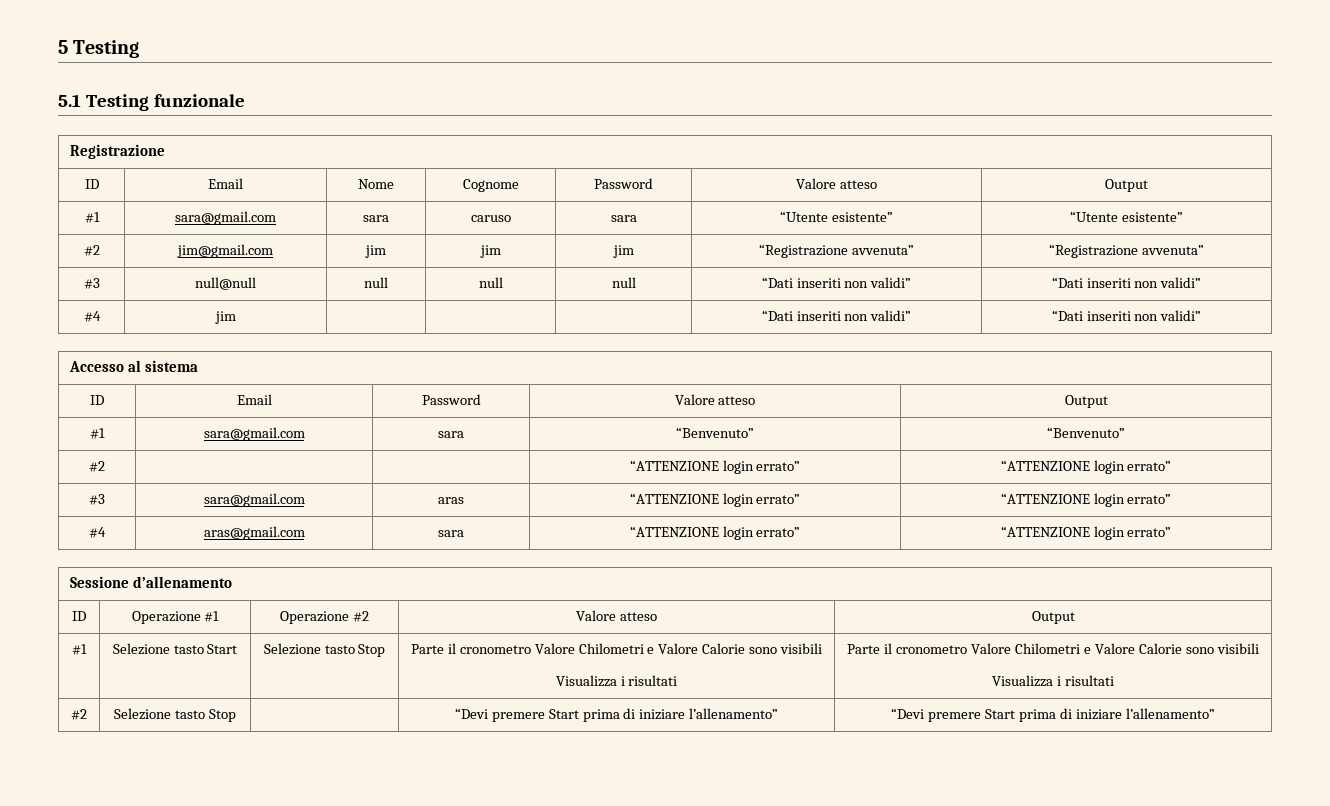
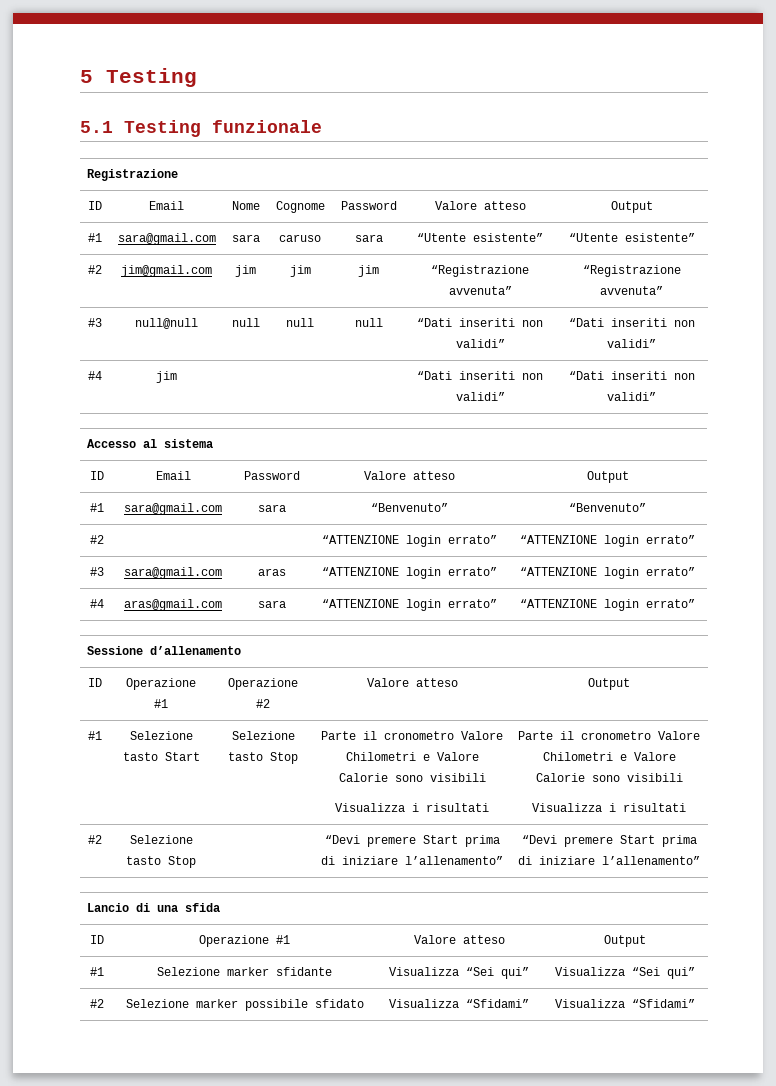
(1215, 713) none -> [87,903,221,912] [89,935,104,944] [199,935,290,947] [413,935,505,944] [603,935,646,947] [89,967,104,976] [157,967,332,976] [389,967,529,979] [554,967,695,979] [89,999,104,1008] [125,999,364,1011] [389,999,529,1008] [554,999,695,1008] // Lancio di una sfida // ID | Operazione #1 | Valore atteso | Output // #1 | Selezione marker sfidante | Visualizza “Sei qui” | Visualizza “Sei qui” // #2 | Selezione marker possibile sfidato | Visualizza “Sfidami” | Visualizza “Sfidami”

